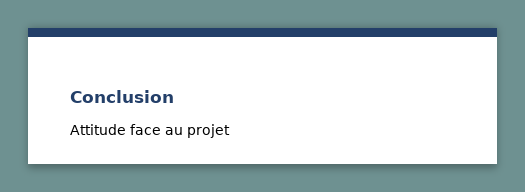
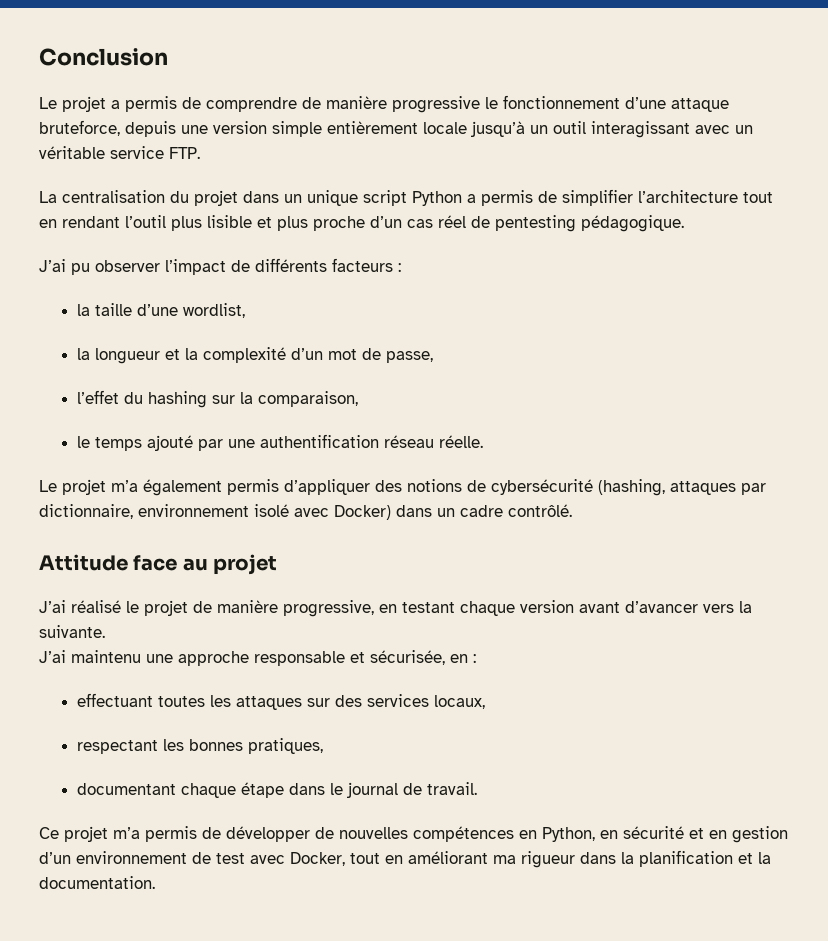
[70,124,230,138] Attitude face au projet -> [39,95,729,113] [39,120,753,138] [39,146,200,159] [39,189,773,206] [39,215,684,232] [39,258,401,275] [76,303,245,318] [76,347,433,364] [76,390,358,408] [76,434,483,451] [39,479,766,496] [39,504,572,520] [39,554,278,575] [39,600,752,617] [39,625,105,638] [39,650,476,666] [76,693,485,710] [76,738,323,754] [76,782,477,798] [39,826,788,843] [39,850,771,868] [39,876,155,889] Le projet a permis de comprendre de manière progressive le fonctionnement d’une attaque bruteforce, depuis une version simple entièrement locale jusqu’à un outil interagissant avec un véritable service FTP. // La centralisation du projet dans un unique script Python a permis de simplifier l’architecture tout en rendant l’outil plus lisible et plus proche d’un cas réel de pentesting pédagogique. // J’ai pu observer l’impact de différents facteurs : // la taille d’une wordlist, // la longueur et la complexité d’un mot de passe, // l’effet du hashing sur la comparaison, // le temps ajouté par une authentification réseau réelle. // Le projet m’a également permis d’appliquer des notions de cybersécurité (hashing, attaques par dictionnaire, environnement isolé avec Docker) dans un cadre contrôlé. // Attitude face au projet // J’ai réalisé le projet de manière progressive, en testant chaque version avant d’avancer vers la suivante. // J’ai maintenu une approche responsable et sécurisée, en : // effectuant toutes les attaques sur des services locaux, // respectant les bonnes pratiques, // documentant chaque étape dans le journal de travail. // Ce projet m’a permis de développer de nouvelles compétences en Python, en sécurité et en gestion d’un environnement de test avec Docker, tout en améliorant ma rigueur dans la planification et la documentation.

